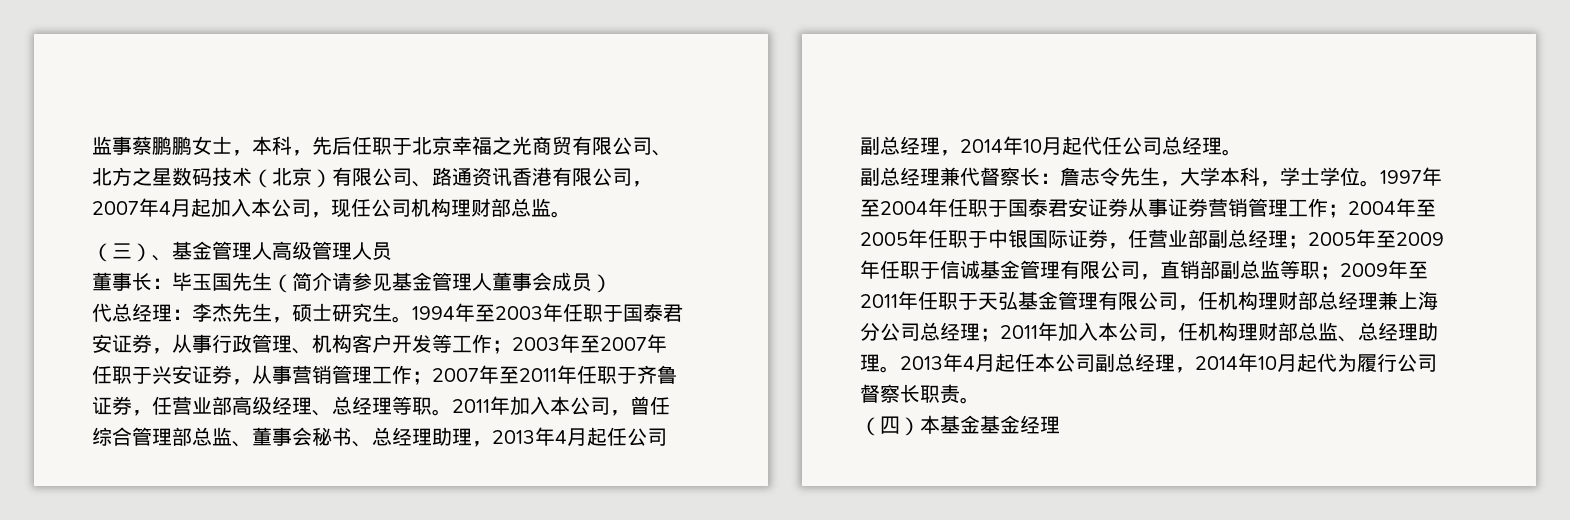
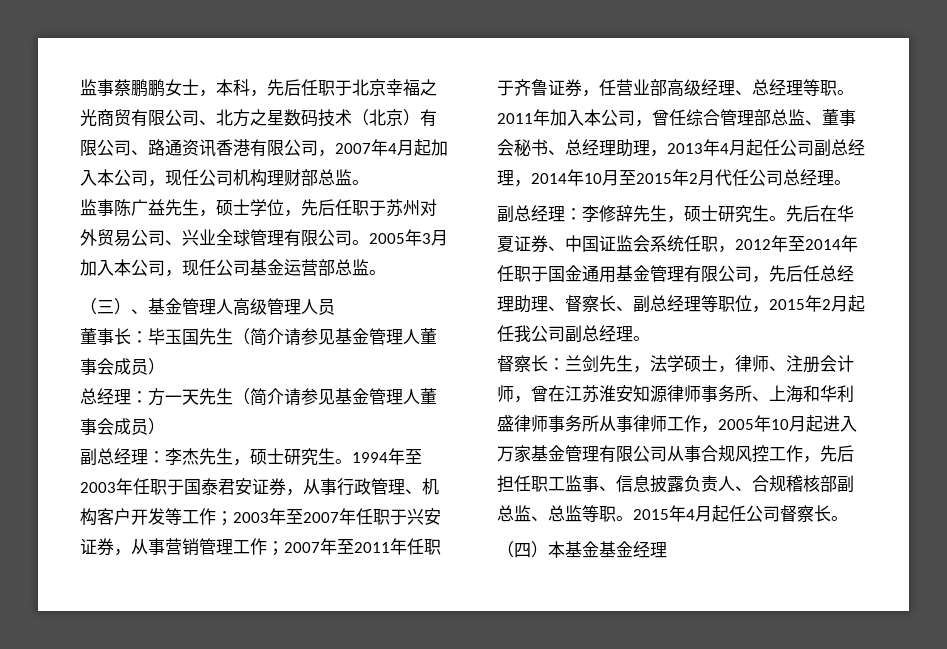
(571, 214) none -> [80,199,437,217] [80,229,448,247] [80,259,386,277] // 监事陈广益先生，硕士学位，先后任职于苏州对外贸易公司、兴业全球管理有限公司。2005年3月加入本公司，现任公司基金运营部总监。
[92,303,112,322] 代 -> [80,388,437,406] [80,418,165,435] [80,448,97,466] 总经理：方一天先生（简介请参见基金管理人董事会成员） // 副
[1062,136,1082,155] 起 -> [619,169,715,186] 至2015年2月
[940,167,1442,187] [860,198,1436,218] [860,229,1444,249] [860,260,1428,280] [860,291,1438,311] [860,322,1438,342] [860,353,1397,373] 兼代督察长：詹志令先生，大学本科，学士学位。1997年至2004年任职于国泰君安证券从事证券营销管理工作；2004年至2005年任职于中银国际证券，任营业部副总经理；2005年至2009年任职于信诚基金管理有限公司，直销部副总监等职；2009年至2011年任职于天弘基金管理有限公司，任机构理财部总经理兼上海分公司总经理；2011年加入本公司，任机构理财部总监、总经理助理。2013年4月起任本公司副总经理，2014年10月起代为履行 -> [565,205,854,223] [497,235,858,253] [497,265,854,283] [497,295,865,313] [497,325,650,343] [497,355,854,373] [497,385,854,403] [497,415,857,433] [497,445,854,463] [497,475,854,493] [497,505,746,522] ：李修辞先生，硕士研究生。先后在华夏证券、中国证监会系统任职，2012年至2014年任职于国金通用基金管理有限公司，先后任总经理助理、督察长、副总经理等职位，2015年2月起任我公司副总经理。 // 督察长：兰剑先生，法学硕士，律师、注册会计师，曾在江苏淮安知源律师事务所、上海和华利盛律师事务所从事律师工作，2005年10月起进入万家基金管理有限公司从事合规风控工作，先后担任职工监事、信息披露负责人、合规稽核部副总监、总监等职。2015年4月起任
[920,384,960,404] 职责 -> (831, 513) none

